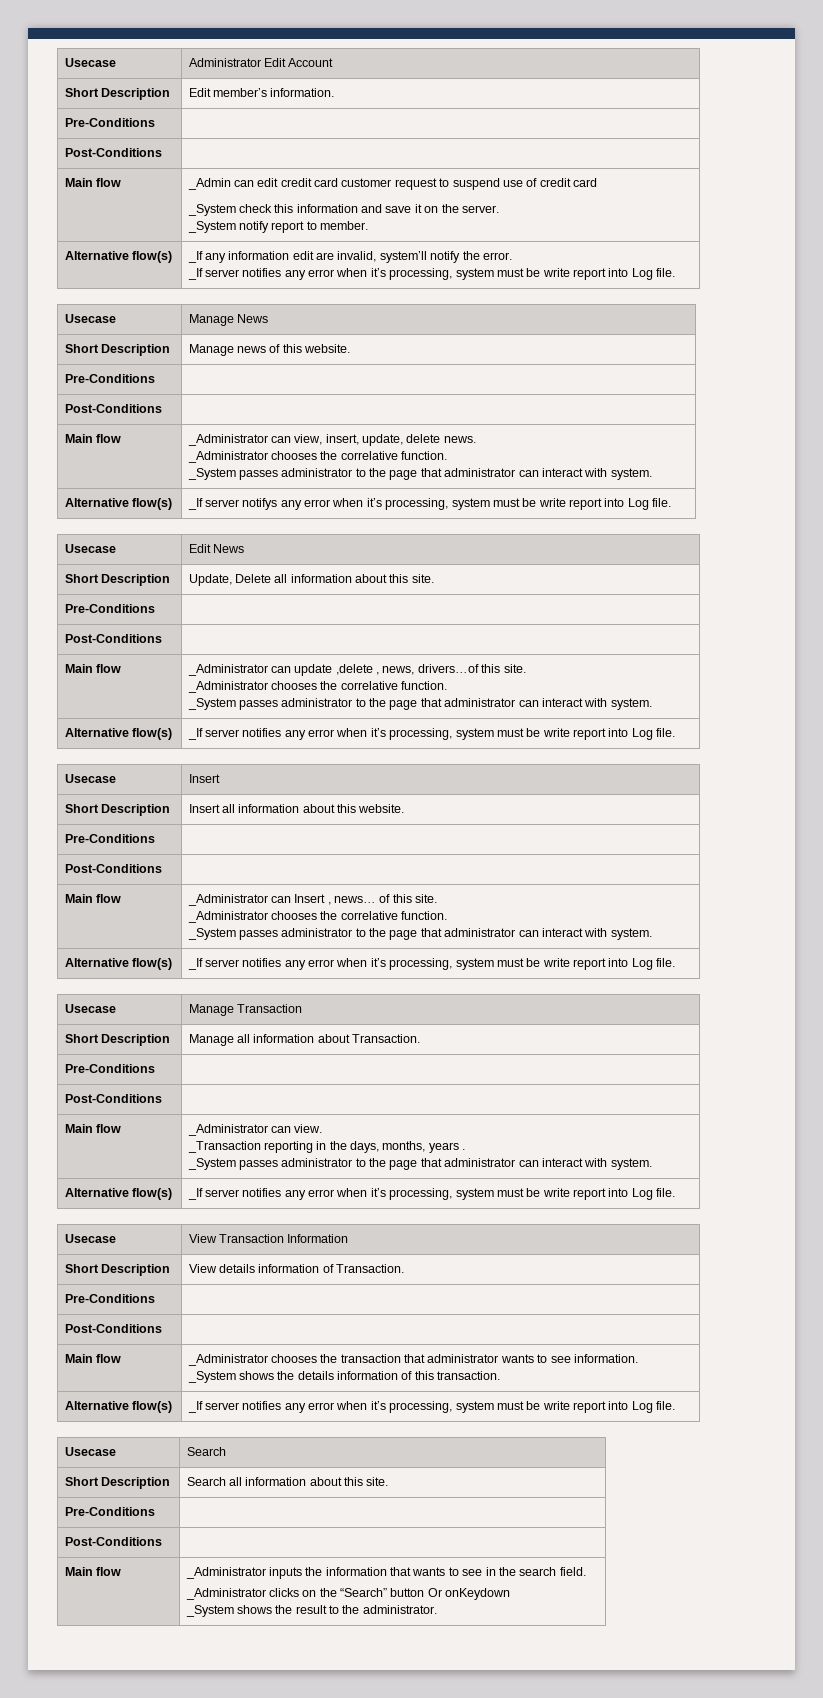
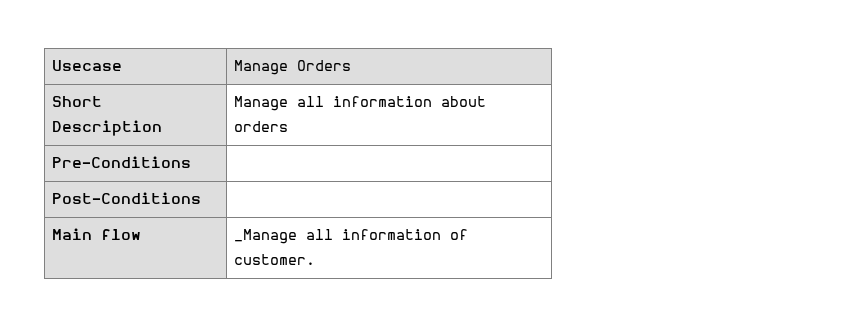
[64,58,116,67] [188,58,334,67] [64,88,170,100] [188,88,335,97] [64,118,155,127] [64,148,162,157] [64,178,121,187] [187,178,598,190] [187,204,499,216] [187,221,369,233] [64,251,172,263] [187,251,512,263] [187,268,676,280] [64,314,116,323] [188,314,268,326] [64,344,170,356] [188,344,351,356] [64,374,155,383] [64,404,162,413] [64,434,121,443] [187,434,476,446] [187,451,448,463] [187,468,652,480] [64,498,172,510] [187,498,672,510] [64,544,116,553] [188,544,244,553] [64,574,170,586] [188,574,434,586] [64,604,155,613] [64,634,162,643] [64,664,121,673] [187,664,526,676] [187,681,448,693] [187,698,652,710] [64,728,172,740] [187,728,676,740] [64,774,116,783] [188,774,220,783] [64,804,170,816] [188,804,405,813] [64,834,155,843] [64,864,162,873] [64,894,121,903] [187,894,438,906] [187,911,448,923] [187,928,652,940] [64,958,172,970] [187,958,676,970] [64,1004,116,1013] [188,1004,302,1016] [64,1034,170,1046] [188,1034,421,1046] [64,1064,155,1073] [64,1094,162,1103] [64,1124,121,1133] [187,1124,323,1136] [187,1141,466,1153] [187,1158,652,1170] [64,1188,172,1200] [187,1188,676,1200] [64,1234,116,1243] [188,1234,349,1243] [64,1264,170,1276] [188,1264,405,1273] [64,1294,155,1303] [64,1324,162,1333] [64,1354,121,1363] [187,1354,638,1366] [187,1371,501,1383] [64,1401,172,1413] [187,1401,676,1413] [64,1447,116,1456] [186,1447,226,1456] [64,1477,170,1489] [186,1477,389,1486] [64,1507,155,1516] [64,1537,162,1546] [64,1567,121,1576] [185,1567,586,1579] [185,1588,511,1600] [185,1605,437,1617] Usecase | Administrator Edit Account // Short Description | Edit member’s information. // Pre-Conditions | // Post-Conditions | // Main flow | _Admin can edit credit card customer request to suspend use of credit card // _System check this information and save it on the server. // _System notify report to member. // Alternative flow(s) | _If any information edit are invalid, system’ll notify the error. // _If server notifies any error when it’s processing, system must be write report into Log file. // Usecase | Manage News // Short Description | Manage news of this website. // Pre-Conditions | // Post-Conditions | // Main flow | _Administrator can view, insert, update, delete news. // _Administrator chooses the correlative function. // _System passes administrator to the page that administrator can interact with system. // Alternative flow(s) | _If server notifys any error when it’s processing, system must be write report into Log file. // Usecase | Edit News // Short Description | Update, Delete all information about this site. // Pre-Conditions | // Post-Conditions | // Main flow | _Administrator can update ,delete , news, drivers…of this site. // _Administrator chooses the correlative function. // _System passes administrator to the page that administrator can interact with system. // Alternative flow(s) | _If server notifies any error when it’s processing, system must be write report into Log file. // Usecase | Insert // Short Description | Insert all information about this website. // Pre-Conditions | // Post-Conditions | // Main flow | _Administrator can Insert , news… of this site. // _Administrator chooses the correlative function. // _System passes administrator to the page that administrator can interact with system. // Alternative flow(s) | _If server notifies any error when it’s processing, system must be write report into Log file. // Usecase | Manage Transaction // Short Description | Manage all information about Transaction. // Pre-Conditions | // Post-Conditions | // Main flow | _Administrator can view. // _Transaction reporting in the days, months, years . // _System passes administrator to the page that administrator can interact with system. // Alternative flow(s) | _If server notifies any error when it’s processing, system must be write report into Log file. // Usecase | View Transaction Information // Short Description | View details information of Transaction. // Pre-Conditions | // Post-Conditions | // Main flow | _Administrator chooses the transaction that administrator wants to see information. // _System shows the details information of this transaction. // Alternative flow(s) | _If server notifies any error when it’s processing, system must be write report into Log file. // Usecase | Search // Short Description | Search all information about this site. // Pre-Conditions | // Post-Conditions | // Main flow | _Administrator inputs the information that wants to see in the search field. // _Administrator clicks on the “Search” button Or onKeydown // _System shows the result to the administrator. -> [51,60,122,71] [233,60,351,75] [51,96,102,107] [51,120,162,136] [233,96,486,111] [233,121,288,132] [51,156,191,168] [51,192,201,204] [51,228,141,240] [233,229,468,244] [233,254,315,265] Usecase | Manage Orders // Short Description | Manage all information about orders // Pre-Conditions | // Post-Conditions | // Main flow | _Manage all information of customer.

